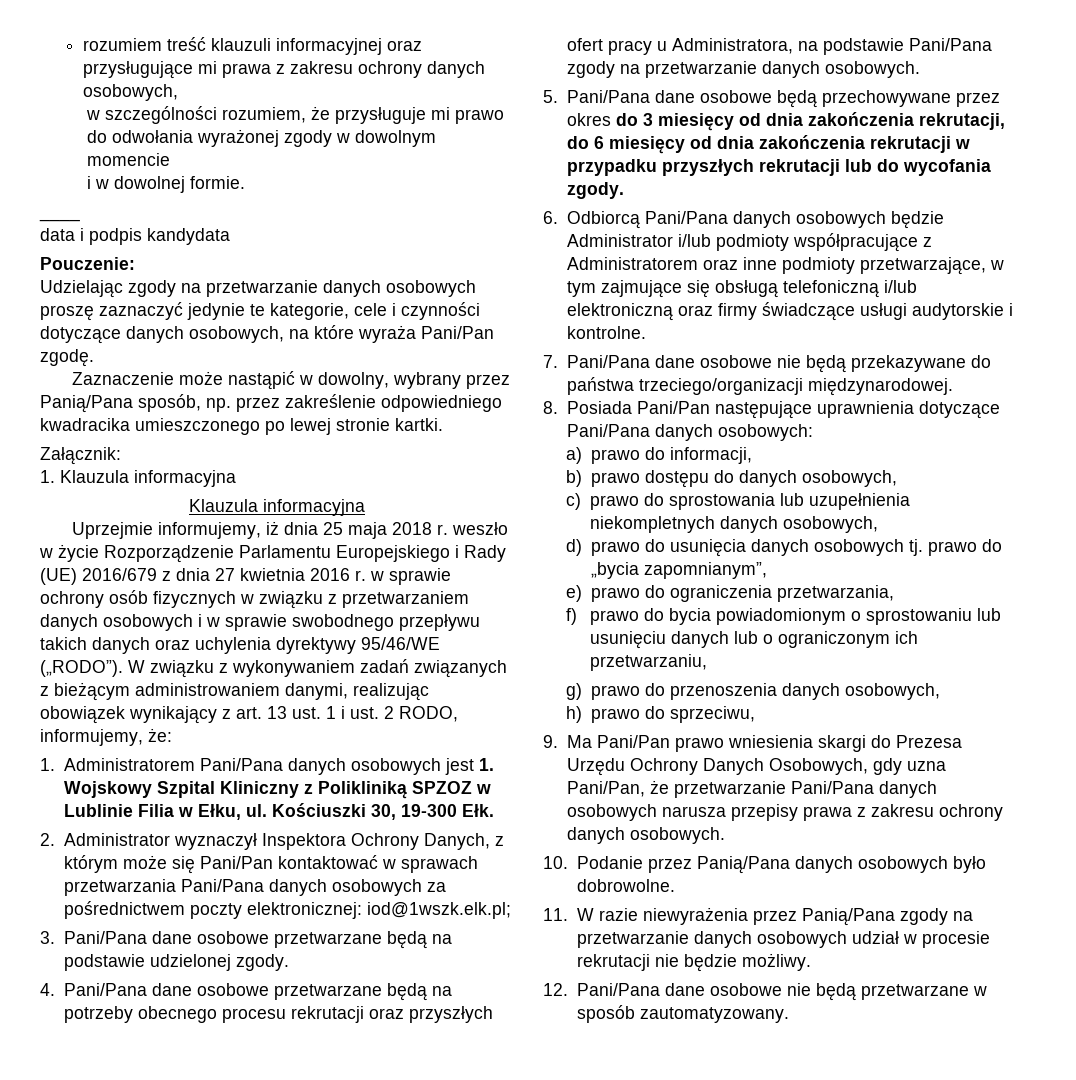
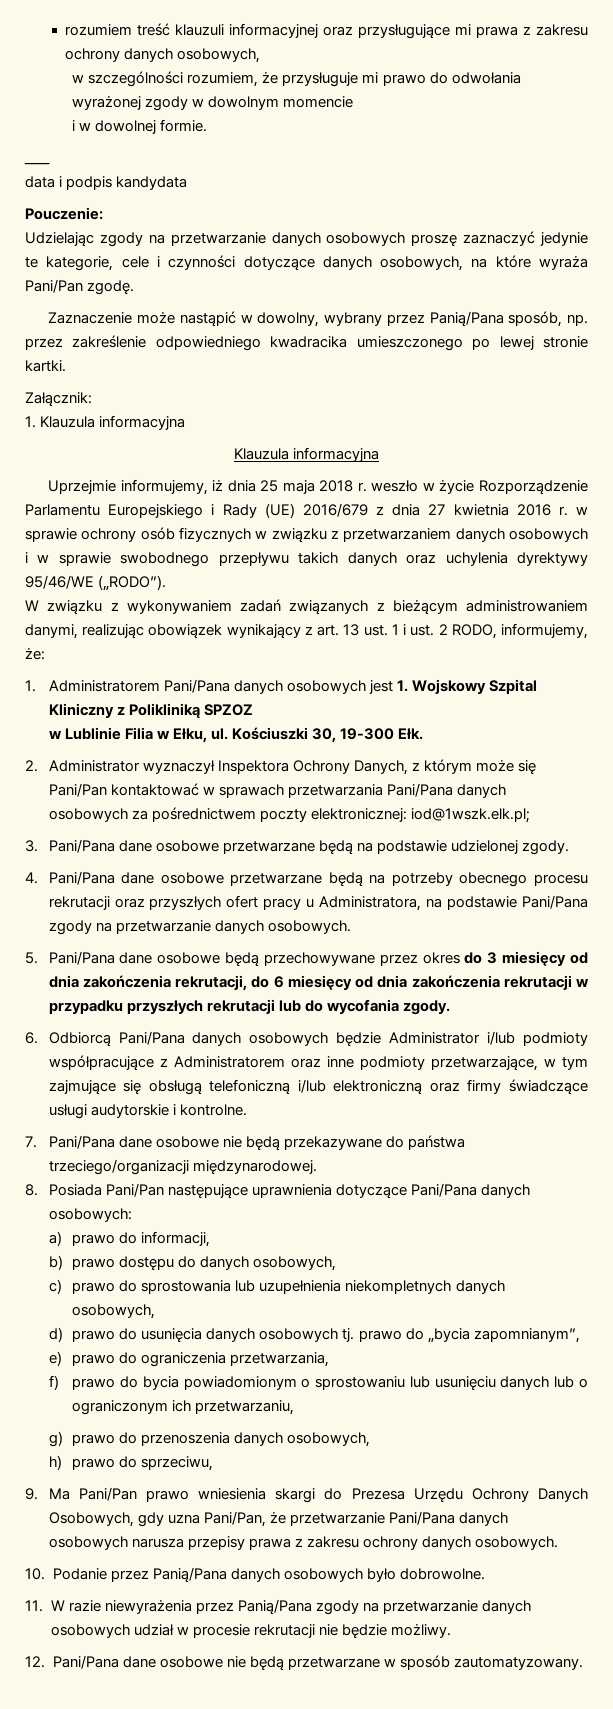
(123, 668) none -> (167, 583) //
(472, 787) none -> (253, 710) //

